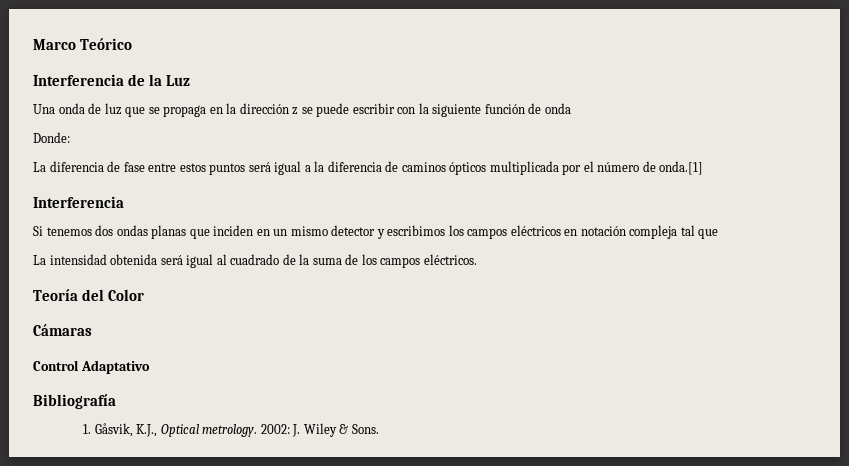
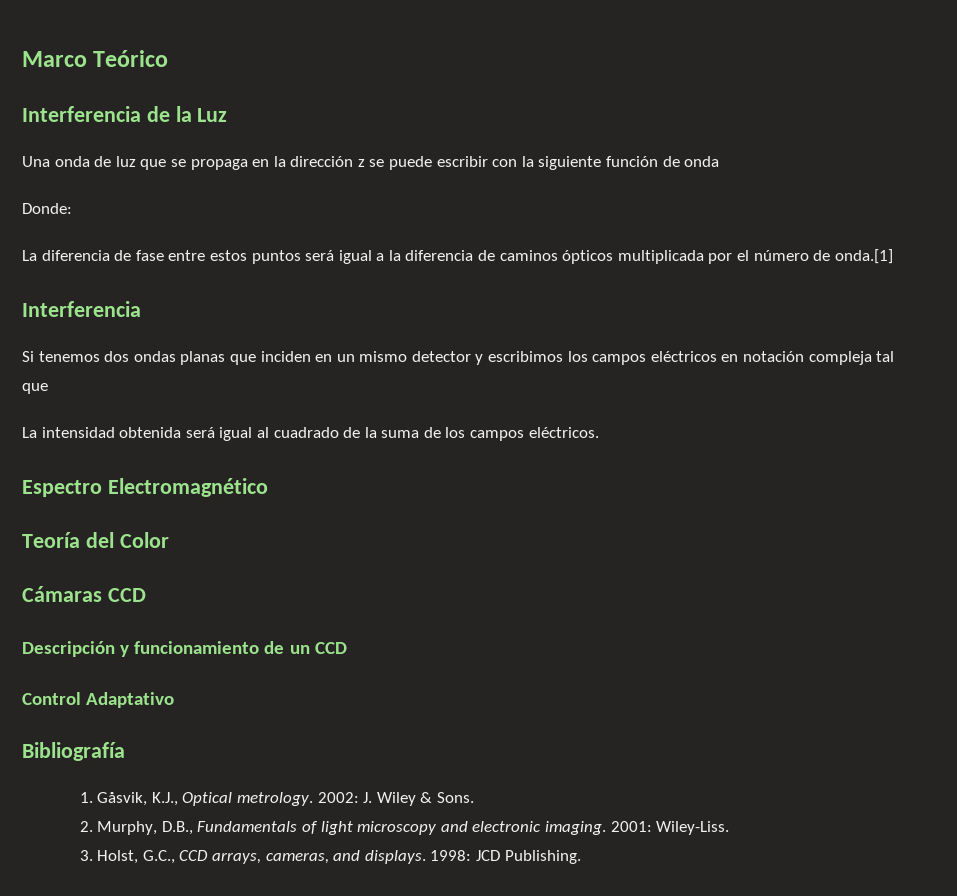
(477, 259) none -> [22,478,268,497] // Espectro Electromagnético
(92, 330) none -> [107,588,146,602] [22,641,347,657] CCD // Descripción y funcionamiento de un CCD
(379, 429) none -> [79,821,730,835] [79,850,581,864] // 2. Murphy, D.B., Fundamentals of light microscopy and electronic imaging. 2001: Wiley-Liss. // 3. Holst, G.C., CCD arrays, cameras, and displays. 1998: JCD Publishing.

